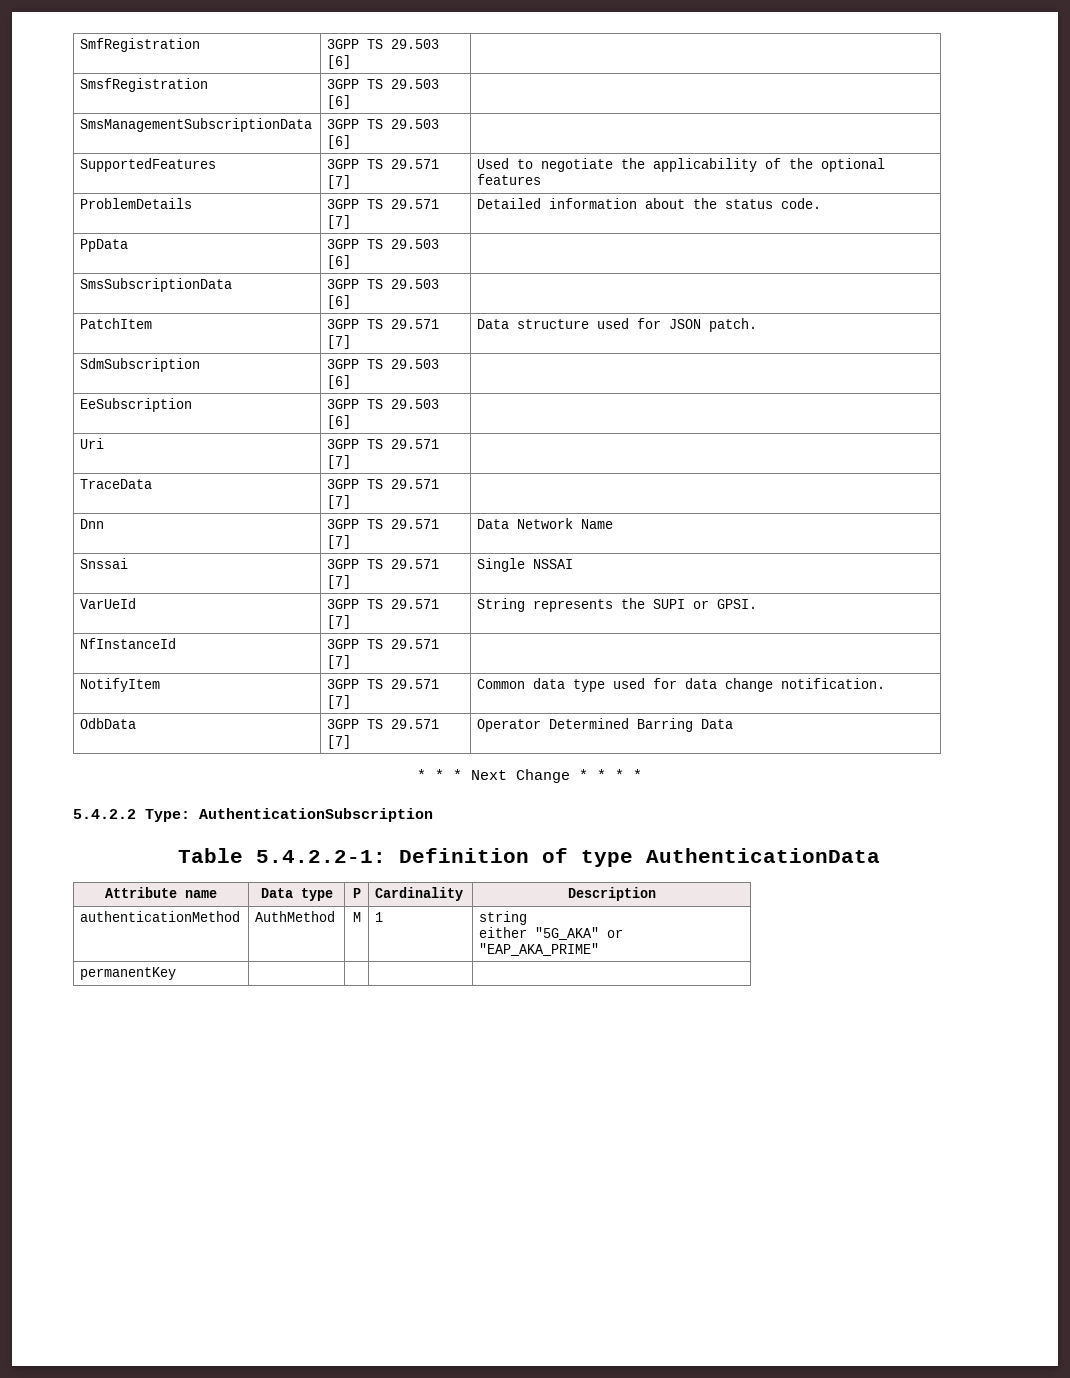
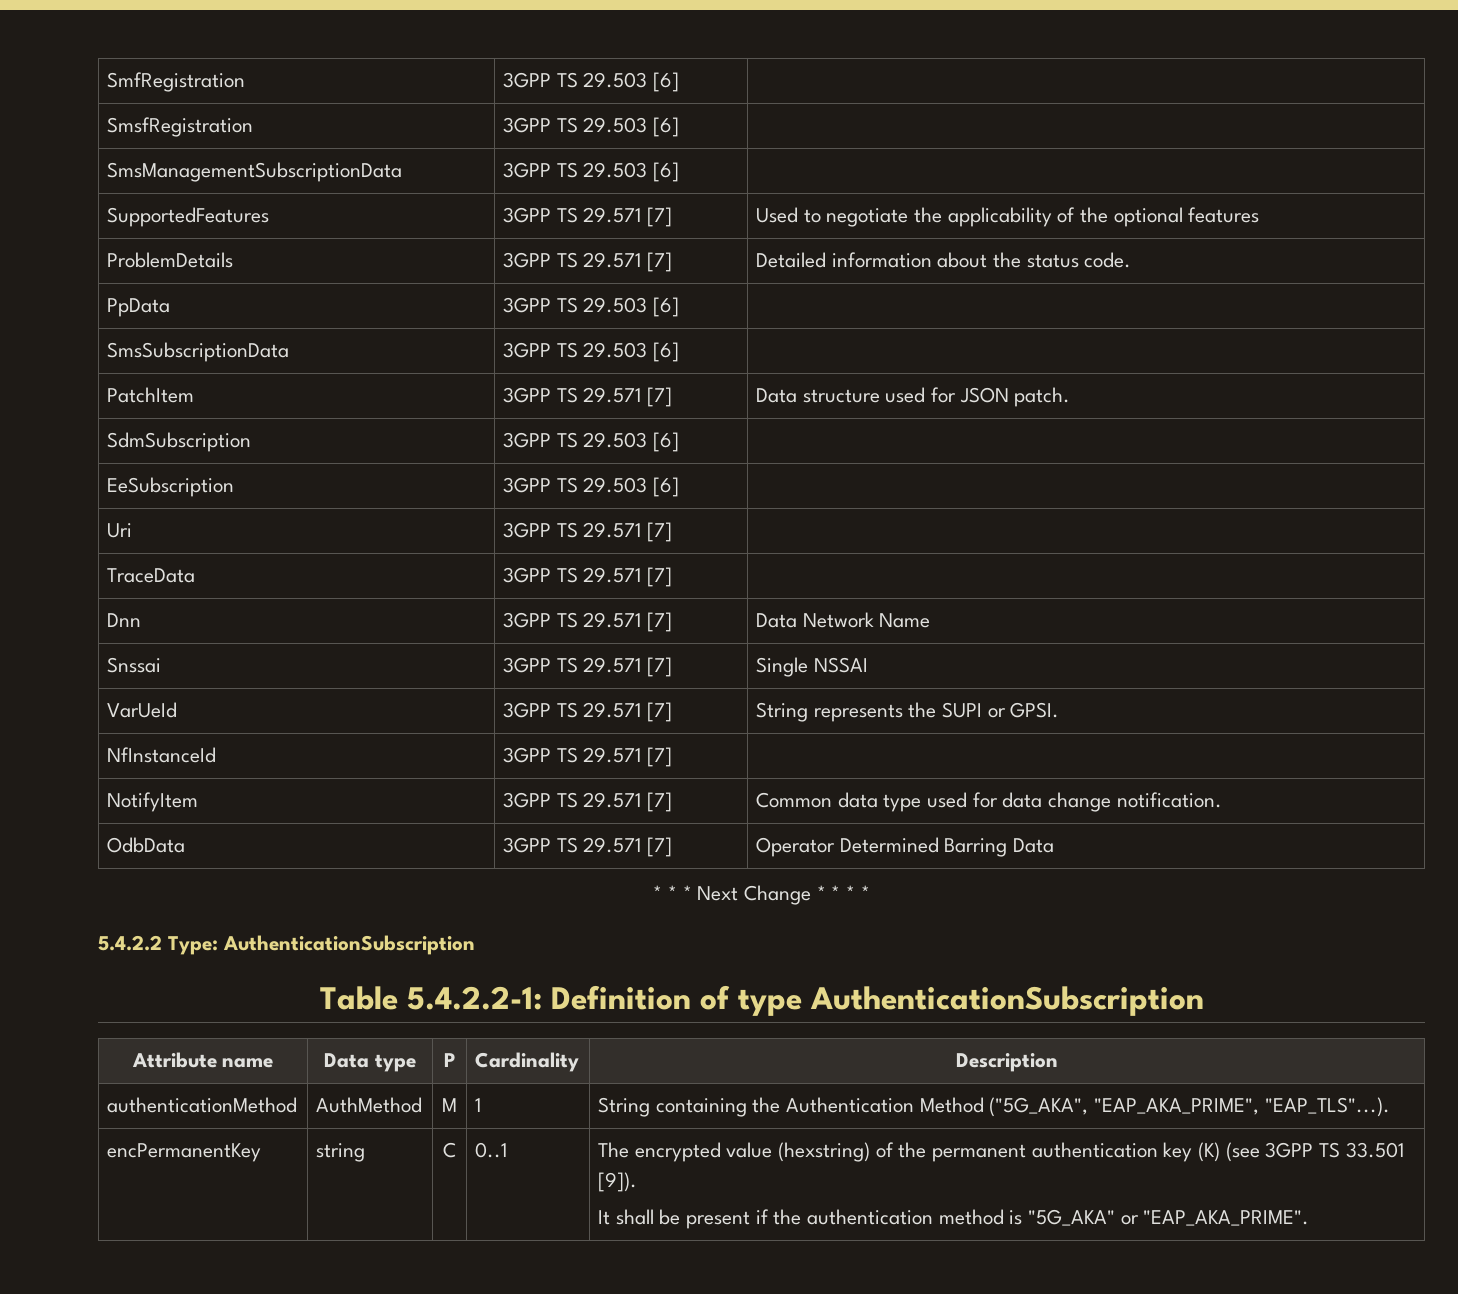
[646,848,880,863] AuthenticationData -> [809,986,1204,1016] AuthenticationSubscription
[479,911,528,925] [479,927,624,940] [479,943,600,956] [80,967,177,980] string // either "5G_AKA" or "EAP_AKA_PRIME" // permanentKey | | | | -> [598,1097,1390,1117] [107,1143,262,1162] [316,1143,366,1162] [443,1142,456,1158] [475,1142,508,1158] [598,1142,1404,1162] [598,1172,638,1192] [598,1209,1310,1229] String containing the Authentication Method ("5G_AKA", "EAP_AKA_PRIME", "EAP_TLS"...). // encPermanentKey | string | C | 0..1 | The encrypted value (hexstring) of the permanent authentication key (K) (see 3GPP TS 33.501 [9]). // It shall be present if the authentication method is "5G_AKA" or "EAP_AKA_PRIME".

